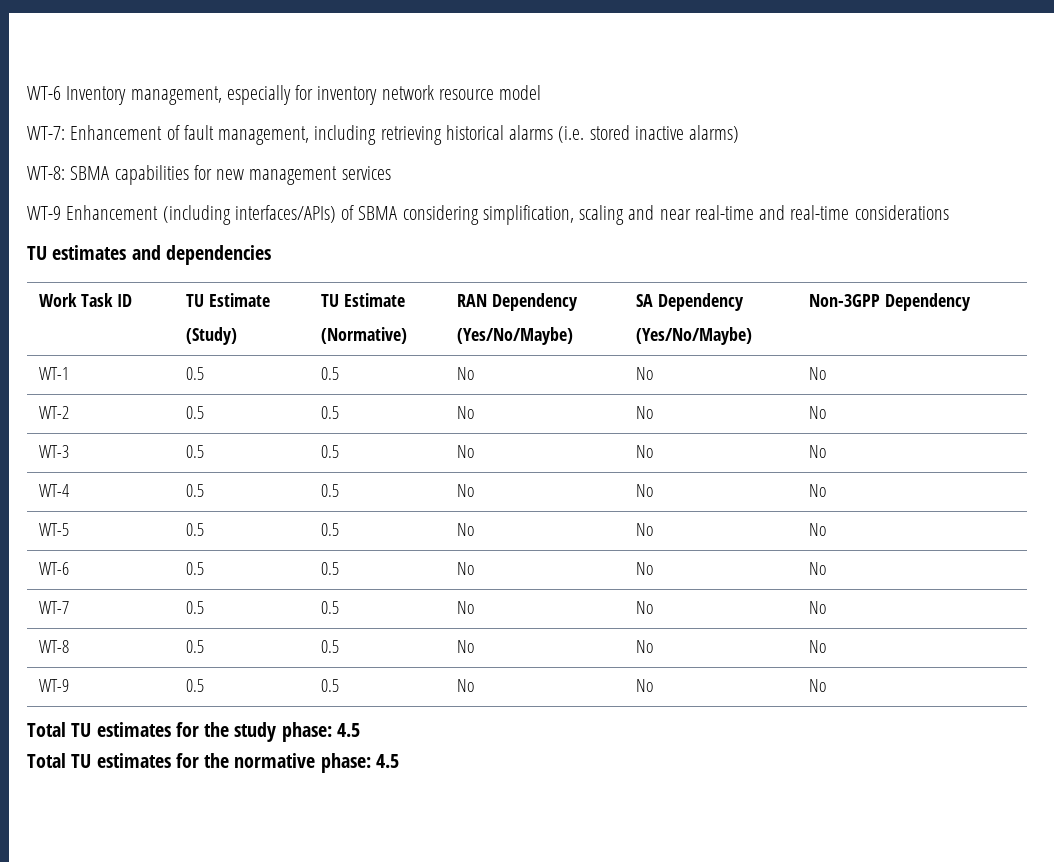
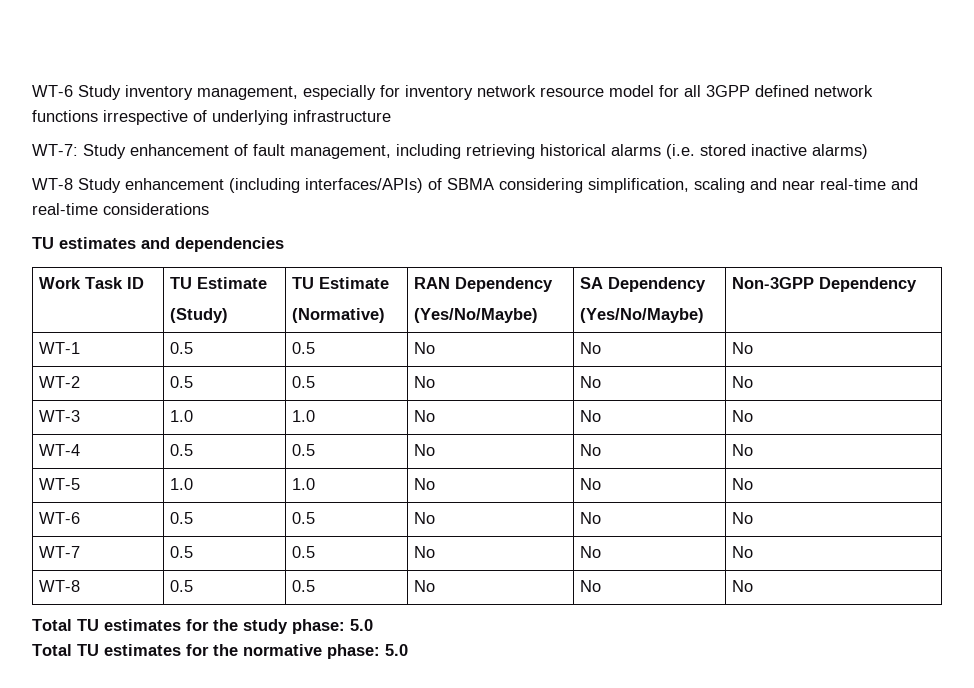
[27,86,127,105] WT-6 Inventory -> [32,85,193,100] WT-6 Study inventory
(542, 92) none -> [659,85,873,97] [32,110,391,125] for all 3GPP defined network functions irrespective of underlying infrastructure
[70,125,163,140] Enhancement -> [83,144,229,159] Study enhancement
[27,165,391,185] [27,205,159,220] WT-8: SBMA capabilities for new management services // WT-9 Enhancement -> [32,178,224,193] WT-8 Study enhancement
[186,445,205,458] [321,445,340,458] 0.5 | 0.5 -> [170,410,194,422] [292,410,316,422] 1.0 | 1.0
[186,523,205,536] [321,523,340,536] 0.5 | 0.5 -> [170,478,194,490] [292,478,316,490] 1.0 | 1.0
[39,679,70,692] [186,679,205,692] [321,679,340,692] [457,679,475,692] [636,679,654,692] [809,679,827,692] // WT-9 | 0.5 | 0.5 | No | No | No -> (754, 586) none
[336,723,360,737] 4.5 -> [350,619,373,631] 5.0
[375,754,399,768] 4.5 -> [385,644,408,656] 5.0

